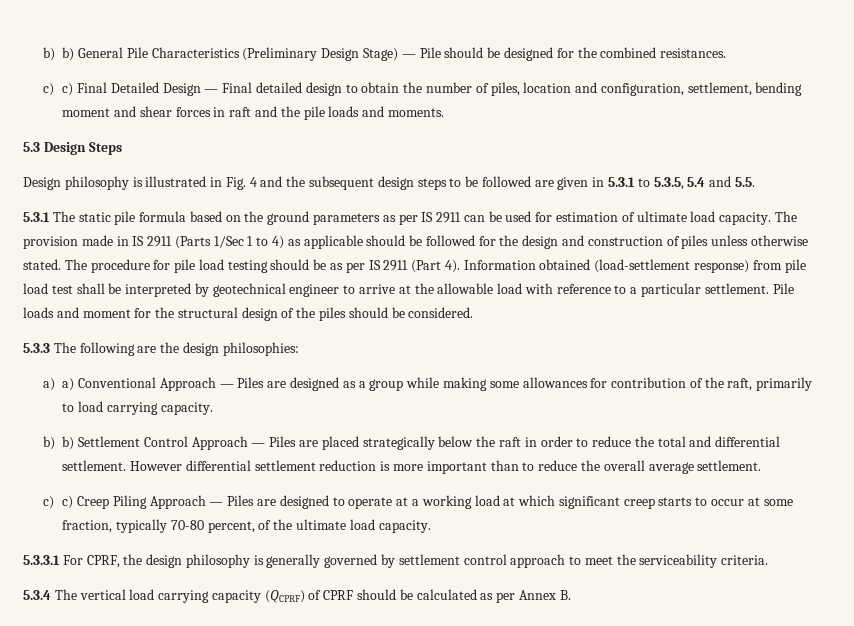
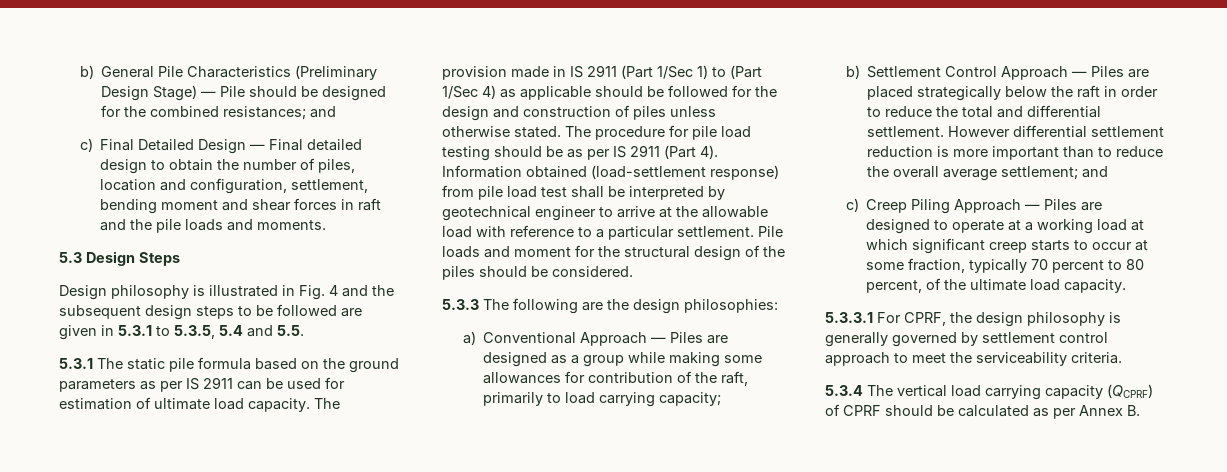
[42,47,75,61] b) b) -> [79,65,94,79] b)
[660,48,727,58] [42,83,74,96] resistances. // c) c) -> [222,106,336,120] [79,138,93,152] resistances; and // c)
[174,236,269,249] (Parts 1/Sec 1 to -> [621,65,762,79] [442,86,478,99] (Part 1/Sec 1) to (Part 1/Sec
[62,378,75,391] a) -> (476, 338) none
[160,402,213,415] [42,436,75,450] capacity. // b) b) -> [659,392,722,406] [845,65,860,79] capacity; // b)
[697,460,762,471] [42,496,74,509] settlement. // c) c) -> [1000,166,1108,180] [845,198,859,212] settlement; and // c)
[170,520,204,530] 70-80 -> [1031,259,1145,273] 70 percent to 80

